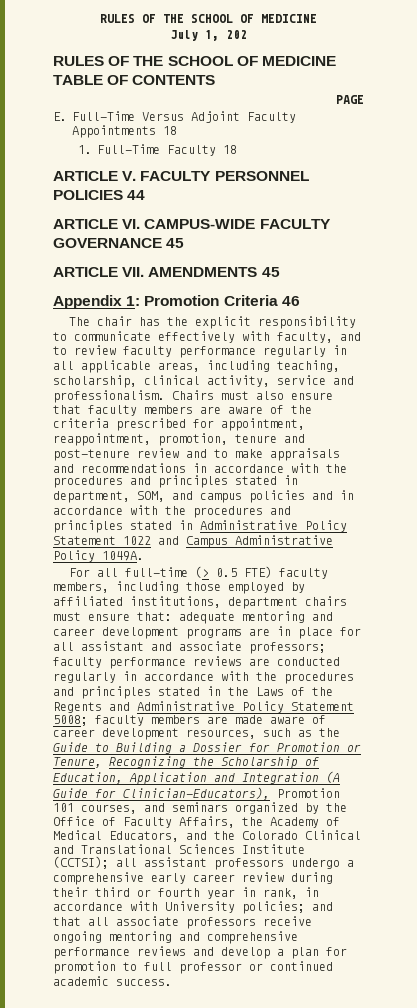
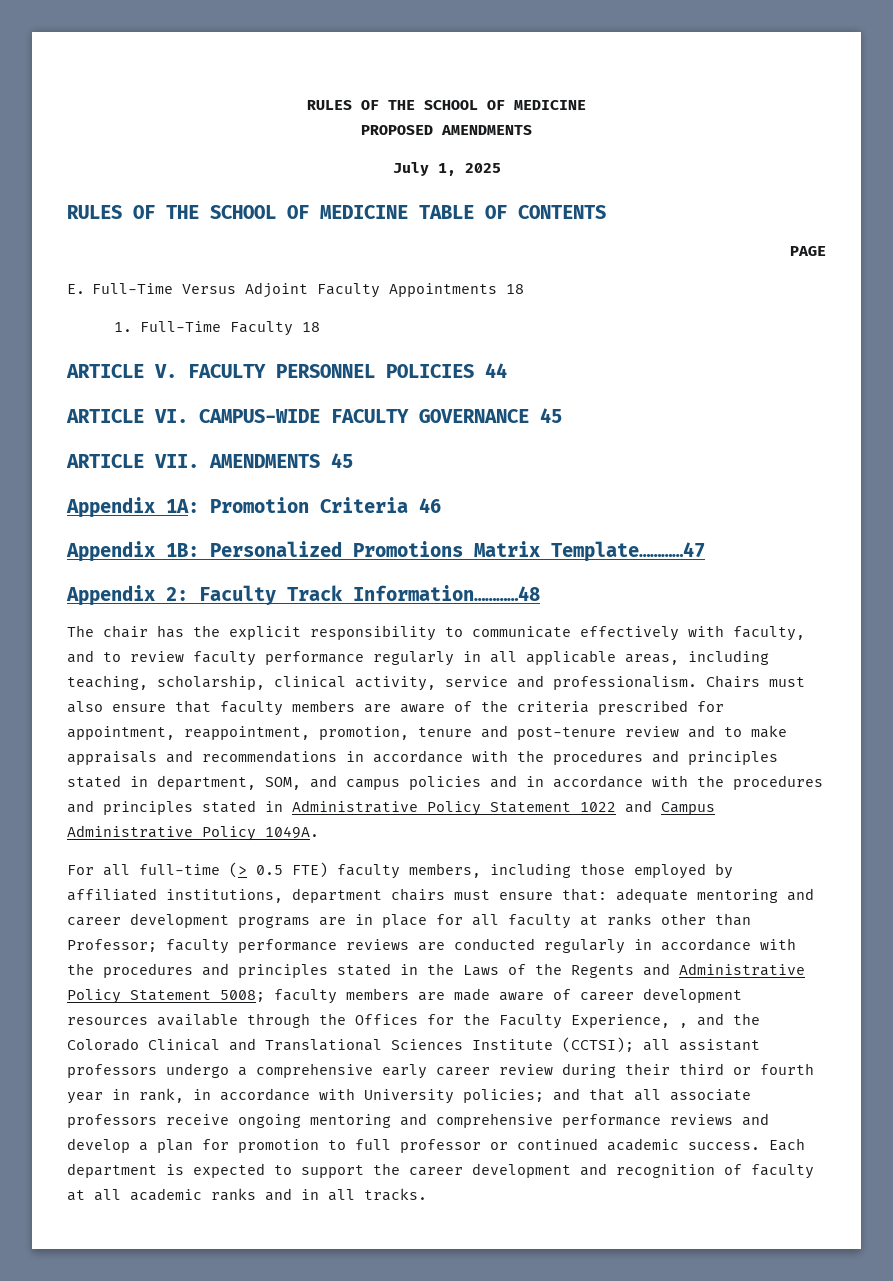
[100,14,317,23] RULES OF THE SCHOOL OF MEDICINE -> [307,100,586,110] [361,125,532,135] RULES OF THE SCHOOL OF MEDICINE // PROPOSED AMENDMENTS
[226,30,247,39] 202 -> [464,163,501,173] 2025
[126,296,141,306] 1: -> [166,499,199,513] 1A:
(300, 301) none -> [66,541,705,562] [66,585,540,606] // Appendix 1B: Personalized Promotions Matrix Template…………47 // Appendix 2: Faculty Track Information…………48
[81,641,326,654] assistant and associate professors; -> [508,913,751,929] [67,939,157,952] faculty at ranks other than Professor;
[186,728,340,739] [53,742,361,754] [53,756,319,769] [53,771,340,785] [53,787,340,800] [53,802,347,814] [53,816,340,828] [53,830,179,842] resources, such as the Guide to Building a Dossier for Promotion or Tenure, Recognizing the Scholarship of Education, Application and Integration (A Guide for Clinician-Educators), Promotion 101 courses, and seminars organized by the Office of Faculty Affairs, the Academy of Medical Educators, -> [67,1013,688,1029] resources available through the Offices for the Faculty Experience, ,
(172, 982) none -> [769,1138,805,1151] [67,1163,814,1179] [67,1188,427,1201] Each department is expected to support the career development and recognition of faculty at all academic ranks and in all tracks.

